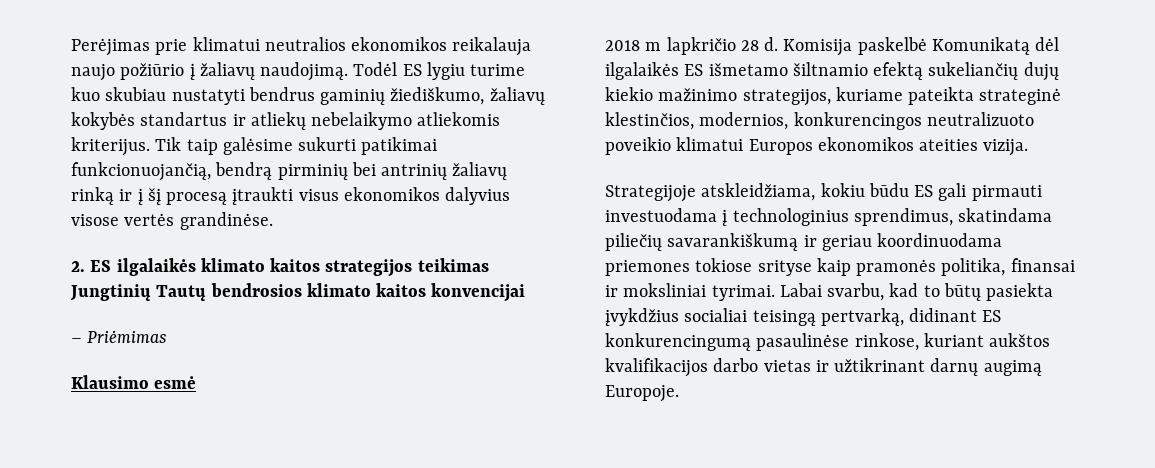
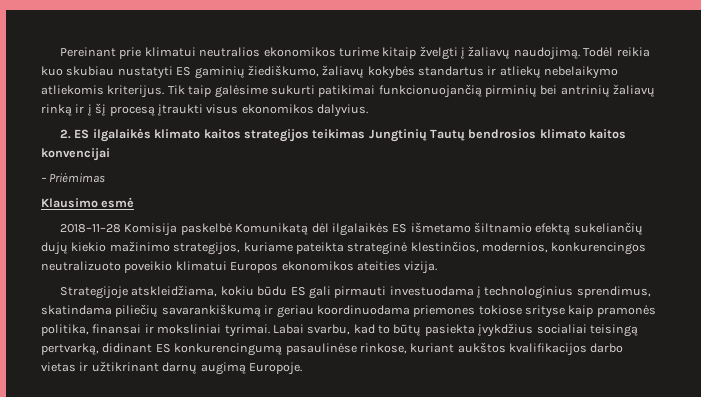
[71,38,150,56] Perėjimas -> [60,47,117,57] Pereinant
[452,37,532,56] [71,63,185,81] reikalauja naujo požiūrio -> [338,46,458,60] turime kitaip žvelgti
[402,62,526,80] ES lygiu turime -> [616,47,650,57] reikia
[248,87,315,101] bendrus -> [176,67,192,76] ES
[71,162,273,181] funkcionuojančią, bendrą -> [378,84,482,98] funkcionuojančią
[445,187,511,205] [71,212,273,230] dalyvius visose vertės grandinėse. -> [317,104,368,117] dalyvius.
[605,37,779,55] 2018 m lapkričio 28 d. -> [60,224,122,233] 2018–11–28

